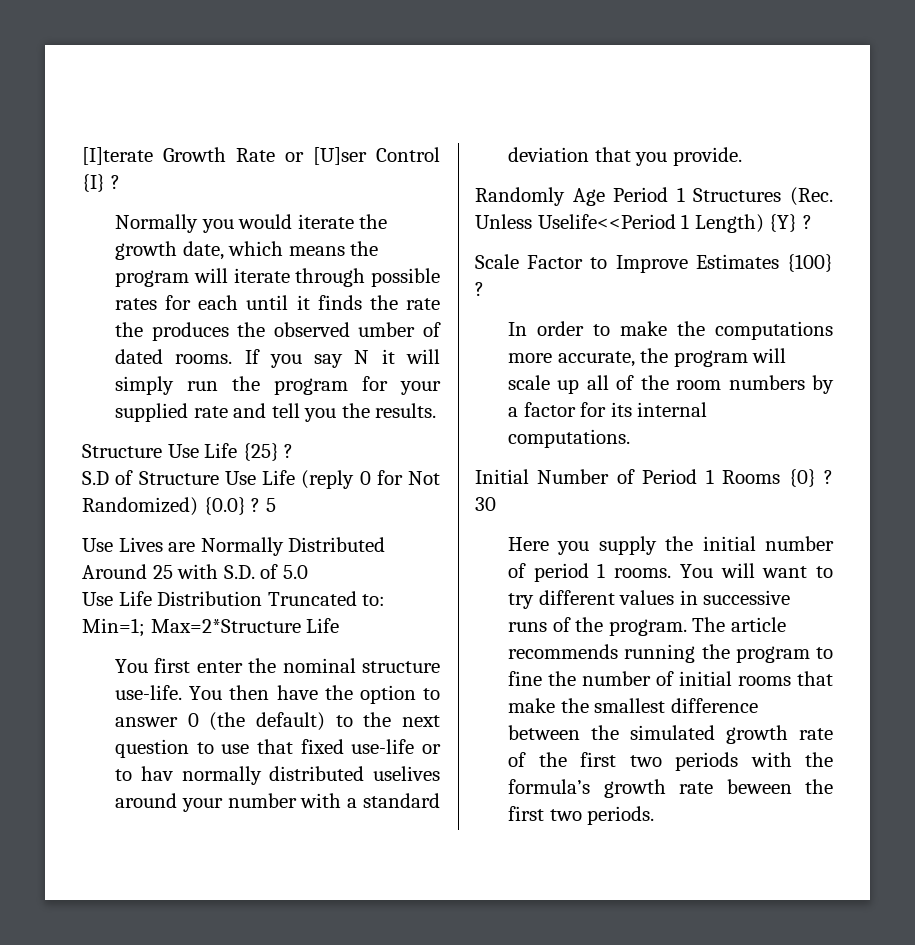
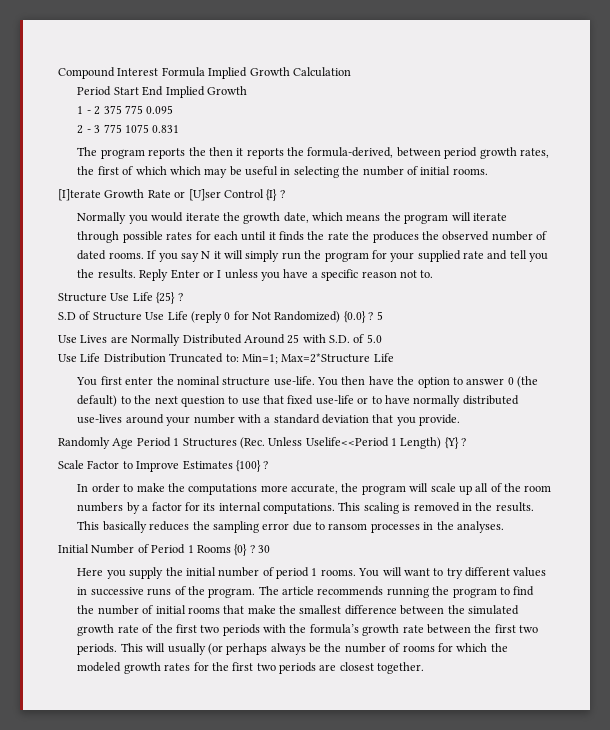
(82, 156) none -> [58,67,351,79] [77,86,247,98] [77,105,174,115] [77,124,180,134] [77,147,549,159] [77,166,488,178] Compound Interest Formula Implied Growth Calculation // Period Start End Implied Growth // 1 - 2 375 775 0.095 // 2 - 3 775 1075 0.831 // The program reports the then it reports the formula-derived, between period growth rates, the first of which which may be useful in selecting the number of initial rooms. //
[358,322,416,337] umber -> [491,231,533,241] number
(437, 410) none -> [139,269,434,281] Reply Enter or I unless you have a specific reason not to.
[140,766,173,781] hav -> [384,395,410,404] have
[373,766,440,781] uselives -> [77,414,123,424] use-lives
(631, 438) none -> [338,502,534,514] [77,521,504,533] This scaling is removed in the results. This basically reduces the sampling error due to ransom processes in the analyses.
[508,671,543,686] fine -> [513,586,535,596] find
[726,779,792,794] beween -> [426,624,471,634] between
(655, 815) none -> [120,643,508,655] [77,662,425,674] This will usually (or perhaps always be the number of rooms for which the modeled growth rates for the first two periods are closest together.

